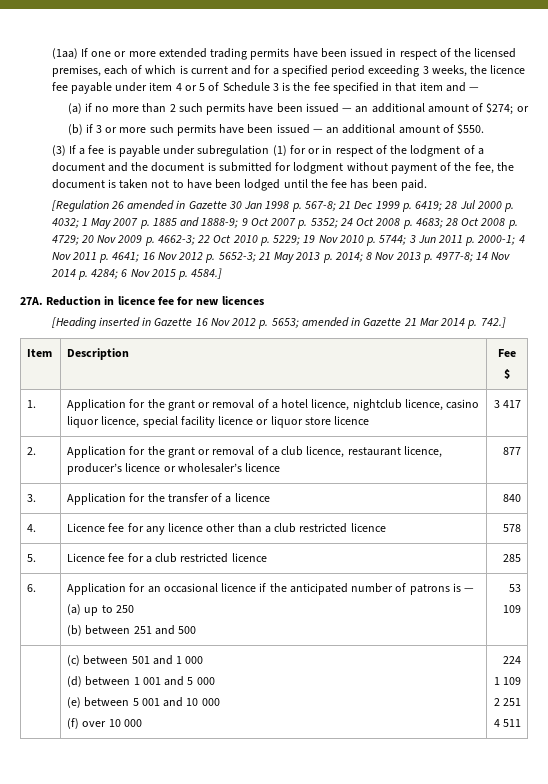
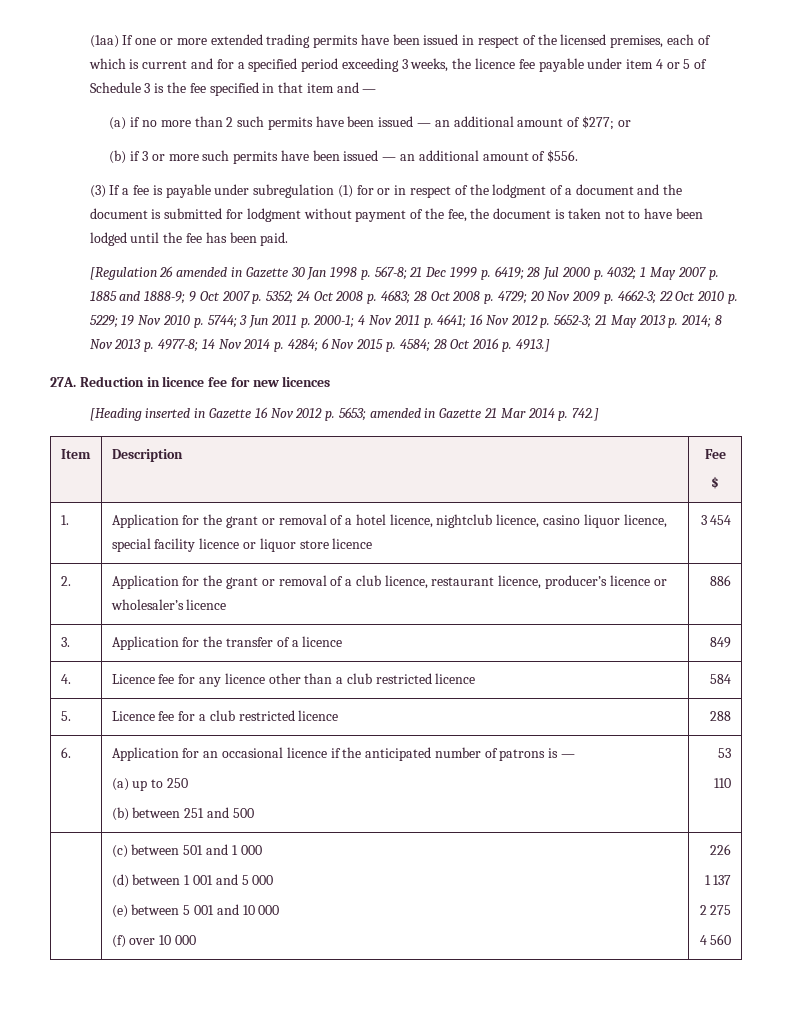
[486,103,514,115] $274; -> [581,116,614,130] $277;
[457,124,485,134] $550. -> [547,150,579,163] $556.
[191,268,223,279] 4584.] -> [399,338,550,352] 4584; 28 Oct 2016 p. 4913.]
[502,400,521,408] 417 -> [710,515,732,525] 454
[502,447,521,455] 877 -> [710,575,732,586] 886
[502,494,521,502] 840 -> [710,637,732,648] 849
[502,524,521,532] 578 -> [710,674,732,684] 584
[502,554,521,562] 285 -> [710,711,732,721] 288
[502,605,521,613] 109 -> [714,778,732,788] 110
[502,656,521,664] [493,677,521,685] [493,698,521,706] [493,719,521,727] 224 // 1 109 // 2 251 // 4 511 -> [710,844,732,855] [704,875,732,885] [699,905,732,915] [699,934,732,945] 226 // 1 137 // 2 275 // 4 560

